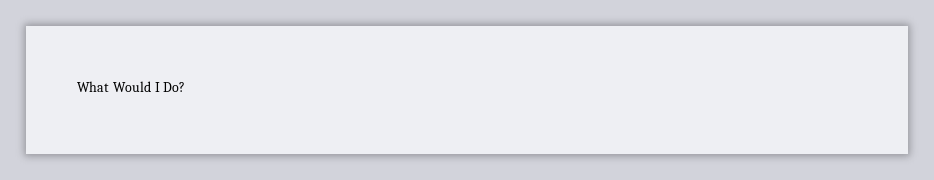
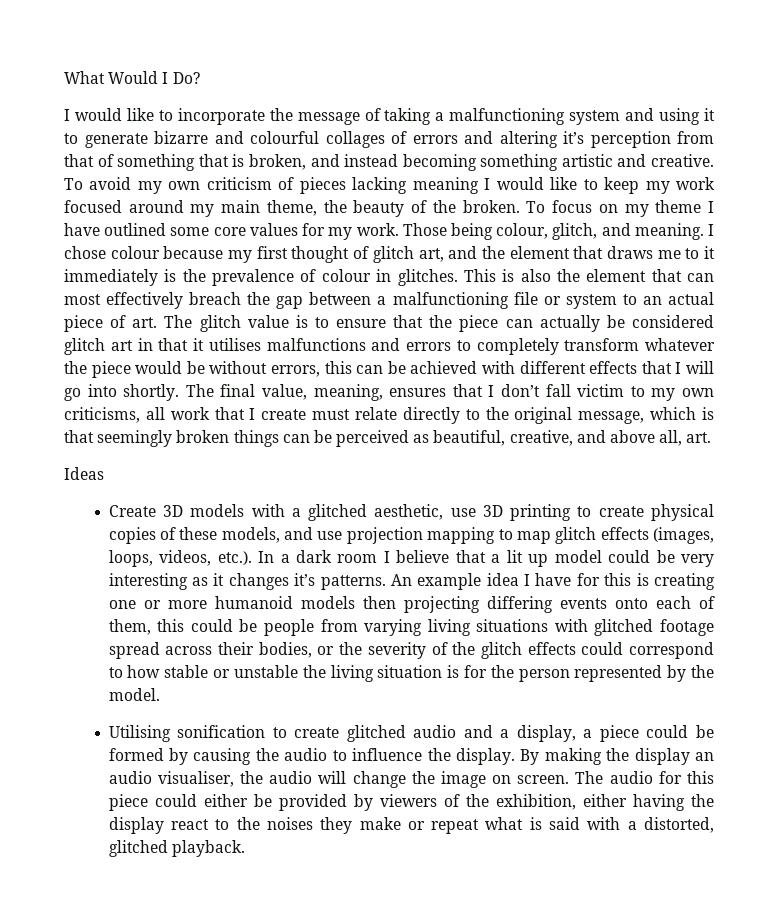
(186, 87) none -> [64,108,716,125] [64,131,714,148] [64,154,714,171] [64,177,716,194] [64,200,715,217] [64,223,714,240] [64,246,715,263] [64,269,714,286] [64,292,715,309] [64,315,714,332] [64,338,715,355] [64,361,715,378] [64,384,715,401] [64,407,714,424] [64,430,712,447] [64,467,104,480] [108,504,714,521] [108,527,714,544] [108,550,714,567] [108,573,715,590] [108,596,715,613] [108,619,714,636] [108,642,714,659] [108,665,714,682] [108,688,160,701] [108,725,714,742] [108,748,714,765] [108,771,715,788] [108,794,714,811] [108,817,714,834] [108,840,245,857] // I would like to incorporate the message of taking a malfunctioning system and using it to generate bizarre and colourful collages of errors and altering it’s perception from that of something that is broken, and instead becoming something artistic and creative. To avoid my own criticism of pieces lacking meaning I would like to keep my work focused around my main theme, the beauty of the broken. To focus on my theme I have outlined some core values for my work. Those being colour, glitch, and meaning. I chose colour because my first thought of glitch art, and the element that draws me to it immediately is the prevalence of colour in glitches. This is also the element that can most effectively breach the gap between a malfunctioning file or system to an actual piece of art. The glitch value is to ensure that the piece can actually be considered glitch art in that it utilises malfunctions and errors to completely transform whatever the piece would be without errors, this can be achieved with different effects that I will go into shortly. The final value, meaning, ensures that I don’t fall victim to my own criticisms, all work that I create must relate directly to the original message, which is that seemingly broken things can be perceived as beautiful, creative, and above all, art. // Ideas // Create 3D models with a glitched aesthetic, use 3D printing to create physical copies of these models, and use projection mapping to map glitch effects (images, loops, videos, etc.). In a dark room I believe that a lit up model could be very interesting as it changes it’s patterns. An example idea I have for this is creating one or more humanoid models then projecting differing events onto each of them, this could be people from varying living situations with glitched footage spread across their bodies, or the severity of the glitch effects could correspond to how stable or unstable the living situation is for the person represented by the model. // Utilising sonification to create glitched audio and a display, a piece could be formed by causing the audio to influence the display. By making the display an audio visualiser, the audio will change the image on screen. The audio for this piece could either be provided by viewers of the exhibition, either having the display react to the noises they make or repeat what is said with a distorted, glitched playback.

